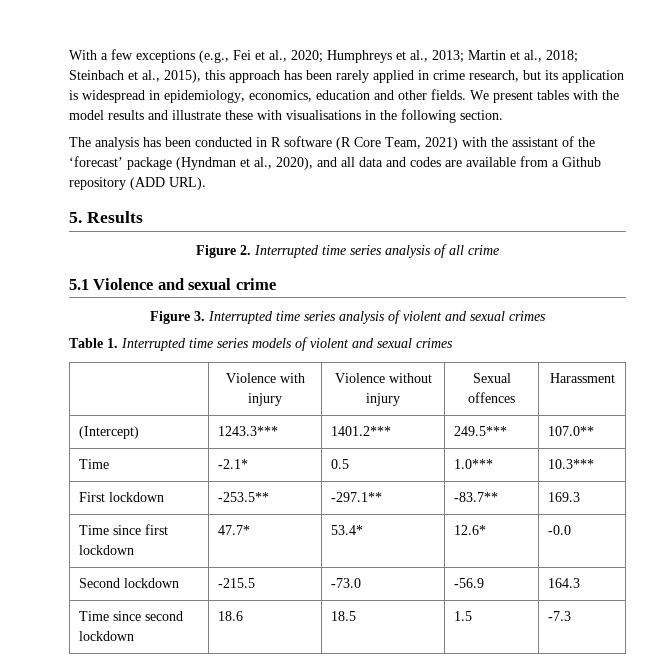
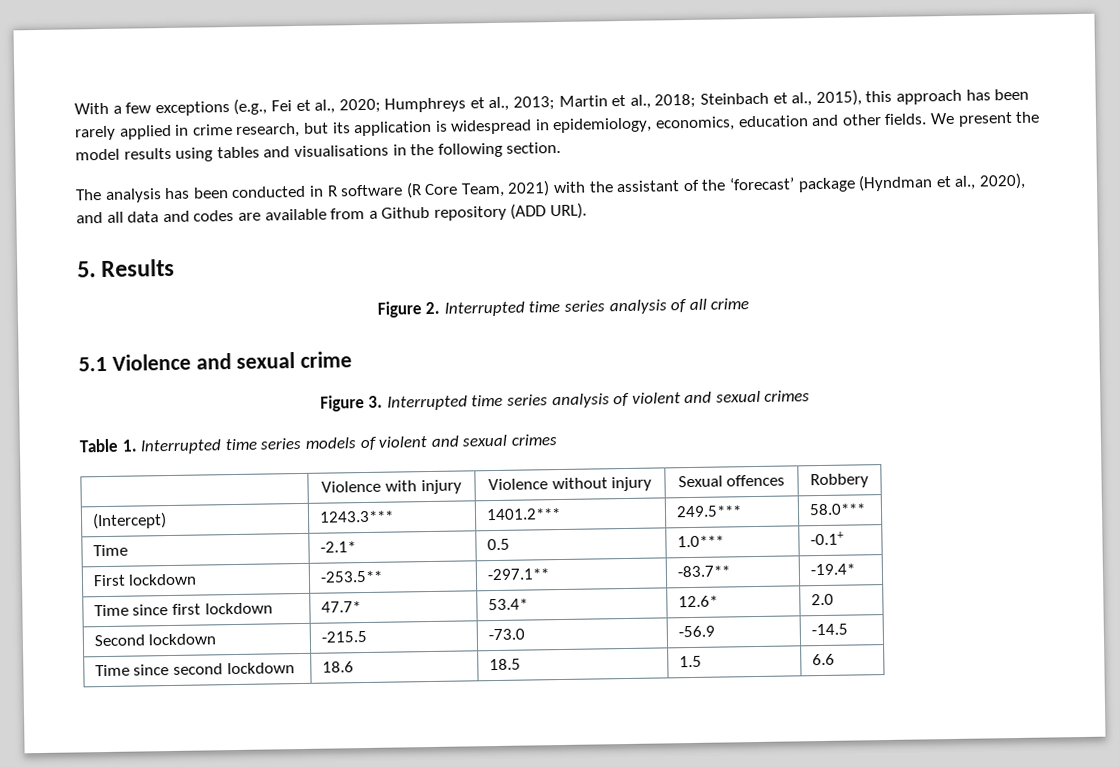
[537,90,598,100] tables with -> (1013, 119) none
[148,110,282,120] and illustrate these with -> [175,146,291,162] using tables and
[549,373,615,383] Harassment -> [810,473,869,489] Robbery
[548,426,595,436] 107.0** -> [808,503,866,516] 58.0***
[548,459,595,469] 10.3*** -> [809,531,844,546] -0.1+
[548,492,581,502] 169.3 -> [809,563,855,576] -19.4*
[548,525,572,535] -0.0 -> [810,593,834,606] 2.0
[548,578,581,588] 164.3 -> [810,623,848,636] -14.5
[548,611,572,621] -7.3 -> [811,653,835,666] 6.6

